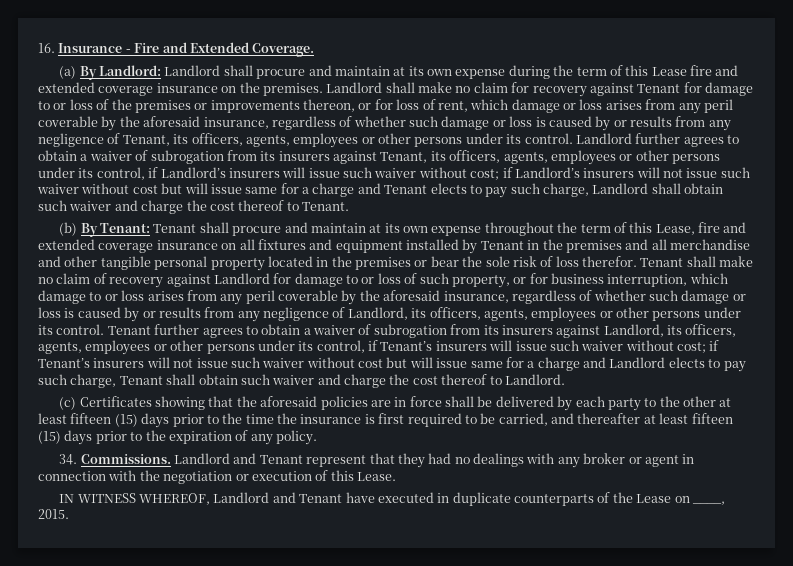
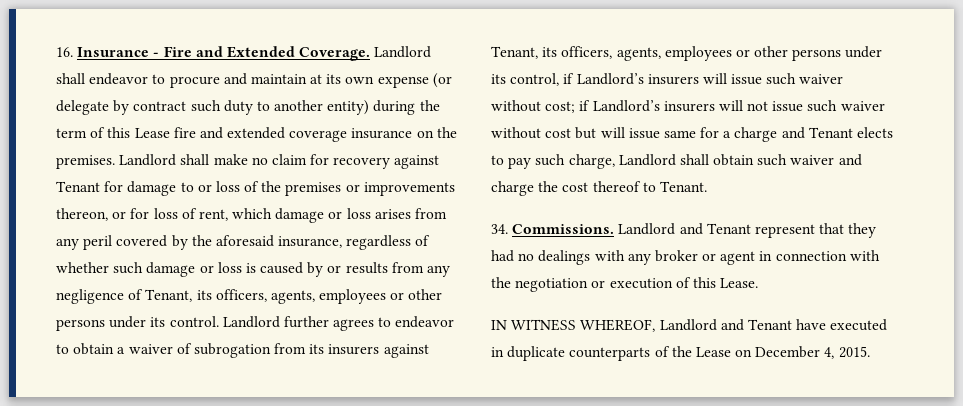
[59,65,506,80] // (a) By Landlord: Landlord shall procure and maintain at its own expense -> [374,46,432,58] [56,73,452,88] [56,100,370,115] Landlord shall endeavor to procure and maintain at its own expense (or delegate by contract such duty to another entity)
[38,116,98,127] coverable -> [116,235,168,247] covered
(739, 139) none -> [395,316,455,328] [56,344,69,354] endeavor to
[59,222,747,237] [38,239,750,254] [38,256,754,271] [38,273,728,288] [38,290,746,305] [38,307,741,322] [38,324,737,338] [38,340,720,355] [38,357,746,372] [38,374,565,388] [59,396,732,411] [38,413,733,428] [38,430,317,445] // (b) By Tenant: Tenant shall procure and maintain at its own expense throughout the term of this Lease, fire and extended coverage insurance on all fixtures and equipment installed by Tenant in the premises and all merchandise and other tangible personal property located in the premises or bear the sole risk of loss therefor. Tenant shall make no claim of recovery against Landlord for damage to or loss of such property, or for business interruption, which damage to or loss arises from any peril coverable by the aforesaid insurance, regardless of whether such damage or loss is caused by or results from any negligence of Landlord, its officers, agents, employees or other persons under its control. Tenant further agrees to obtain a waiver of subrogation from its insurers against Landlord, its officers, agents, employees or other persons under its control, if Tenant’s insurers will issue such waiver without cost; if Tenant’s insurers will not issue such waiver without cost but will issue same for a charge and Landlord elects to pay such charge, Tenant shall obtain such waiver and charge the cost thereof to Landlord. // (c) Certificates showing that the aforesaid policies are in force shall be delivered by each party to the other at least fifteen (15) days prior to the time the insurance is first required to be carried, and thereafter at least fifteen (15) days prior to the expiration of any policy. -> (707, 186) none
[691,501,725,505] ____, -> [755,346,835,359] December 4,

